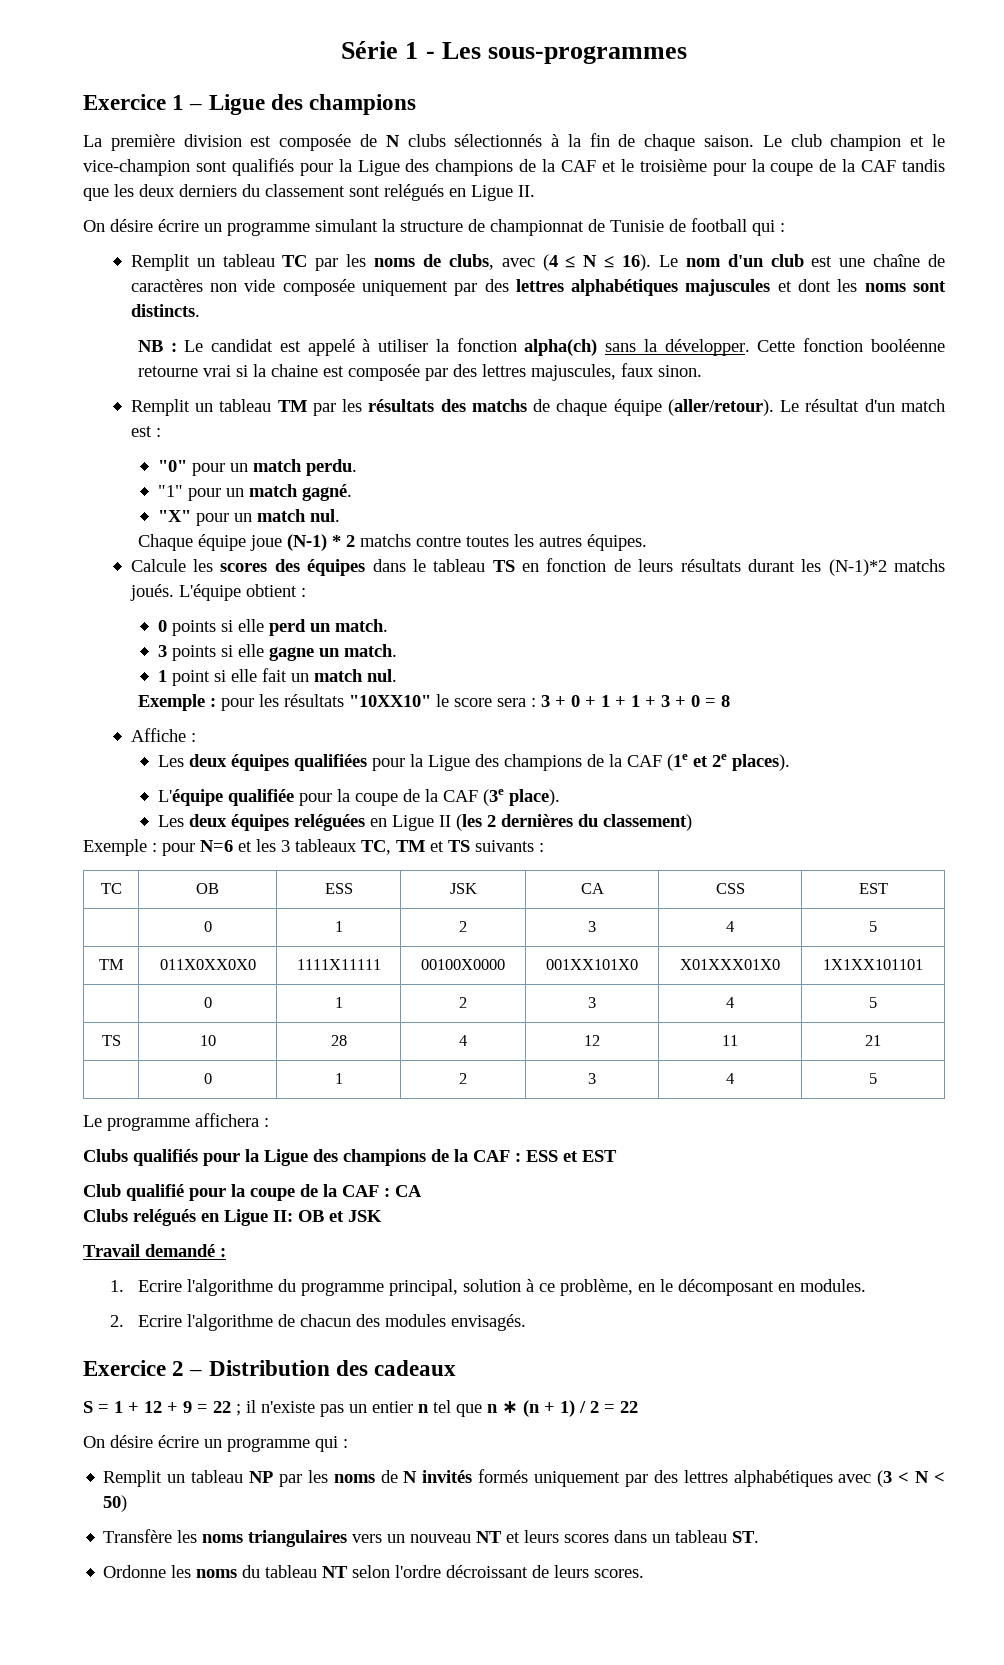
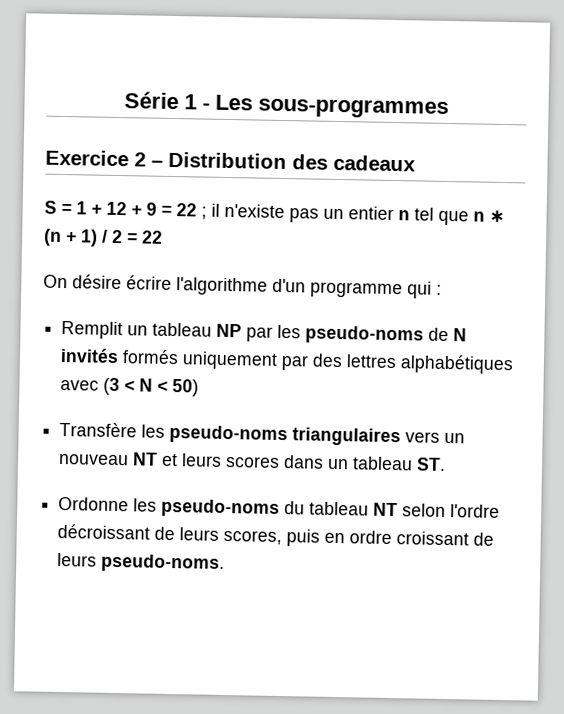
[83,94,417,115] [83,133,945,151] [83,158,945,176] [83,184,535,201] [83,218,785,236] [130,254,946,271] [130,279,947,296] [130,304,200,317] [137,338,946,356] [137,363,702,381] [130,399,946,416] [130,426,161,437] [158,459,358,476] [158,484,353,501] [158,509,341,526] [137,534,647,551] [130,558,946,576] [129,584,306,601] [158,619,389,636] [158,644,398,661] [158,668,398,686] [137,694,730,711] [130,728,196,742] [158,754,791,771] [158,789,561,806] [158,814,693,831] [83,839,544,856] [100,883,122,894] [196,883,219,894] [324,883,353,894] [449,883,477,894] [580,883,604,894] [715,883,745,894] [858,883,888,894] [203,921,212,932] [334,921,343,932] [459,921,467,932] [588,921,596,932] [726,921,734,932] [869,921,877,932] [98,959,124,970] [159,959,256,970] [296,959,381,970] [421,959,505,970] [546,959,638,970] [680,959,780,970] [823,959,923,970] [203,997,212,1008] [334,997,343,1008] [459,997,467,1008] [588,997,596,1008] [726,997,734,1008] [869,997,877,1008] [101,1035,121,1046] [199,1035,216,1046] [330,1035,347,1046] [459,1035,467,1046] [584,1035,600,1046] [722,1035,738,1046] [865,1035,881,1046] [203,1073,212,1084] [334,1073,343,1084] [459,1073,467,1084] [588,1073,596,1084] [726,1073,734,1084] [869,1073,877,1084] [83,1113,269,1131] [83,1149,617,1166] [83,1184,422,1201] [83,1209,382,1226] [83,1244,226,1257] [110,1279,866,1296] [110,1314,526,1331] // Exercice 1 – Ligue des champions // La première division est composée de N clubs sélectionnés à la fin de chaque saison. Le club champion et le vice-champion sont qualifiés pour la Ligue des champions de la CAF et le troisième pour la coupe de la CAF tandis que les deux derniers du classement sont relégués en Ligue II. // On désire écrire un programme simulant la structure de championnat de Tunisie de football qui : // Remplit un tableau TC par les noms de clubs, avec (4 ≤ N ≤ 16). Le nom d'un club est une chaîne de caractères non vide composée uniquement par des lettres alphabétiques majuscules et dont les noms sont distincts. // NB : Le candidat est appelé à utiliser la fonction alpha(ch) sans la développer. Cette fonction booléenne retourne vrai si la chaine est composée par des lettres majuscules, faux sinon. // Remplit un tableau TM par les résultats des matchs de chaque équipe (aller/retour). Le résultat d'un match est : // "0" pour un match perdu. // "1" pour un match gagné. // "X" pour un match nul. // Chaque équipe joue (N-1) * 2 matchs contre toutes les autres équipes. // Calcule les scores des équipes dans le tableau TS en fonction de leurs résultats durant les (N-1)*2 matchs joués. L'équipe obtient : // 0 points si elle perd un match. // 3 points si elle gagne un match. // 1 point si elle fait un match nul. // Exemple : pour les résultats "10XX10" le score sera : 3 + 0 + 1 + 1 + 3 + 0 = 8 // Affiche : // Les deux équipes qualifiées pour la Ligue des champions de la CAF (1e et 2e places). // L'équipe qualifiée pour la coupe de la CAF (3e place). // Les deux équipes reléguées en Ligue II (les 2 dernières du classement) // Exemple : pour N=6 et les 3 tableaux TC, TM et TS suivants : // TC | OB | ESS | JSK | CA | CSS | EST // | 0 | 1 | 2 | 3 | 4 | 5 // TM | 011X0XX0X0 | 1111X11111 | 00100X0000 | 001XX101X0 | X01XXX01X0 | 1X1XX101101 // | 0 | 1 | 2 | 3 | 4 | 5 // TS | 10 | 28 | 4 | 12 | 11 | 21 // | 0 | 1 | 2 | 3 | 4 | 5 // Le programme affichera : // Clubs qualifiés pour la Ligue des champions de la CAF : ESS et EST // Club qualifié pour la coupe de la CAF : CA // Clubs relégués en Ligue II: OB et JSK // Travail demandé : // 1. Ecrire l'algorithme du programme principal, solution à ce problème, en le décomposant en modules. // 2. Ecrire l'algorithme de chacun des modules envisagés. -> (449, 108) none
[204,1439,222,1448] un -> [176,277,306,296] l'algorithme d'un
[333,1474,375,1483] noms -> [305,325,425,345] pseudo-noms
[202,1534,244,1543] noms -> [169,424,289,445] pseudo-noms
[196,1569,238,1578] noms -> [161,498,281,518] pseudo-noms
[594,1569,645,1578] scores. -> [223,529,495,547] [57,552,226,574] scores, puis en ordre croissant de leurs pseudo-noms.

